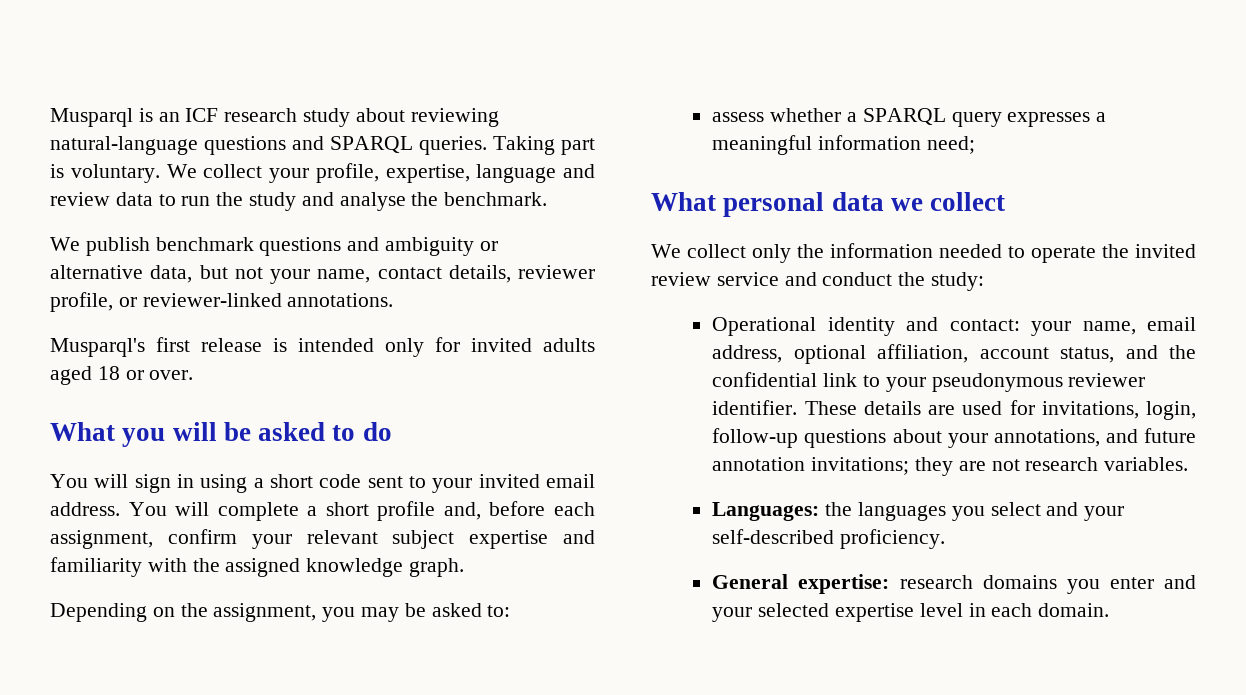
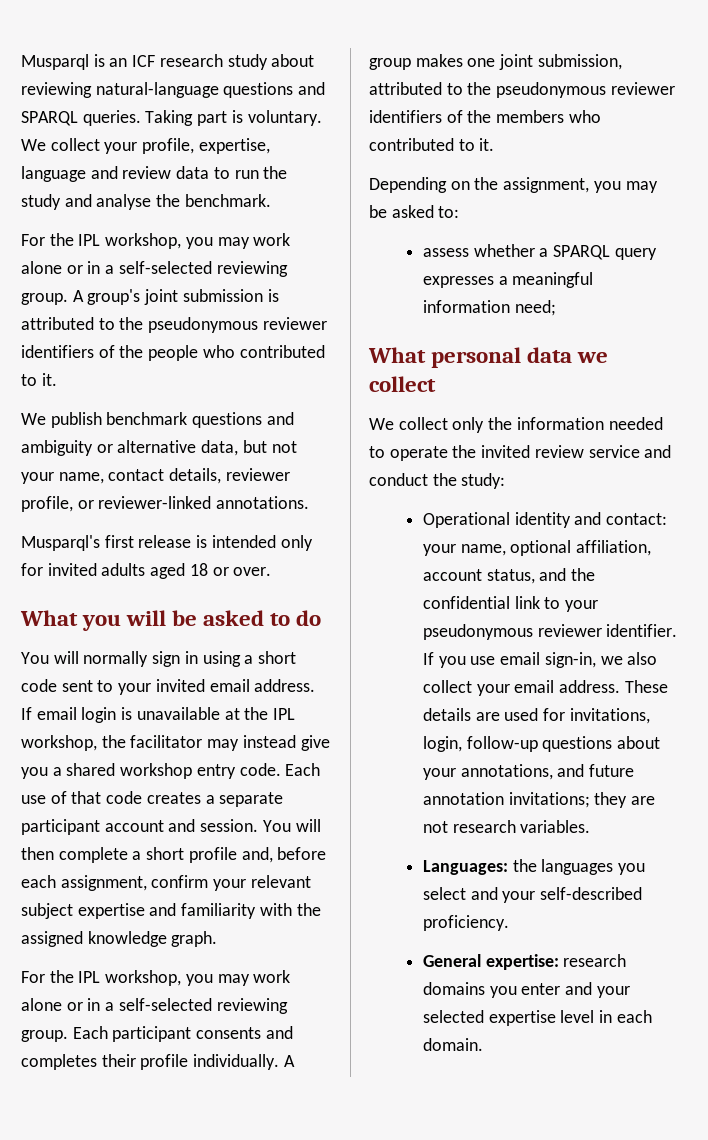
(548, 199) none -> [21,233,291,249] [21,261,288,277] [21,289,279,305] [21,317,327,333] [21,345,325,361] [21,373,57,386] // For the IPL workshop, you may work alone or in a self-selected reviewing group. A group's joint submission is attributed to the pseudonymous reviewer identifiers of the people who contributed to it.
(129, 481) none -> [83,651,149,667] normally
[128,502,210,516] You will -> [21,707,296,723] [21,735,330,751] [21,763,321,779] [21,791,284,807] [21,819,321,835] [21,847,54,860] If email login is unavailable at the IPL workshop, the facilitator may instead give you a shared workshop entry code. Each use of that code creates a separate participant account and session. You will then
(465, 567) none -> [21,970,291,986] [21,998,288,1014] [21,1026,293,1042] [21,1054,295,1070] [369,54,622,70] [369,82,675,98] [369,110,601,123] [369,138,495,151] // For the IPL workshop, you may work alone or in a self-selected reviewing group. Each participant consents and completes their profile individually. A group makes one joint submission, attributed to the pseudonymous reviewer identifiers of the members who contributed to it.
[1147,317,1196,331] [712,345,783,363] email address, -> (506, 550) none
(798, 407) none -> [422,652,658,668] [422,680,621,696] If you use email sign-in, we also collect your email address.

